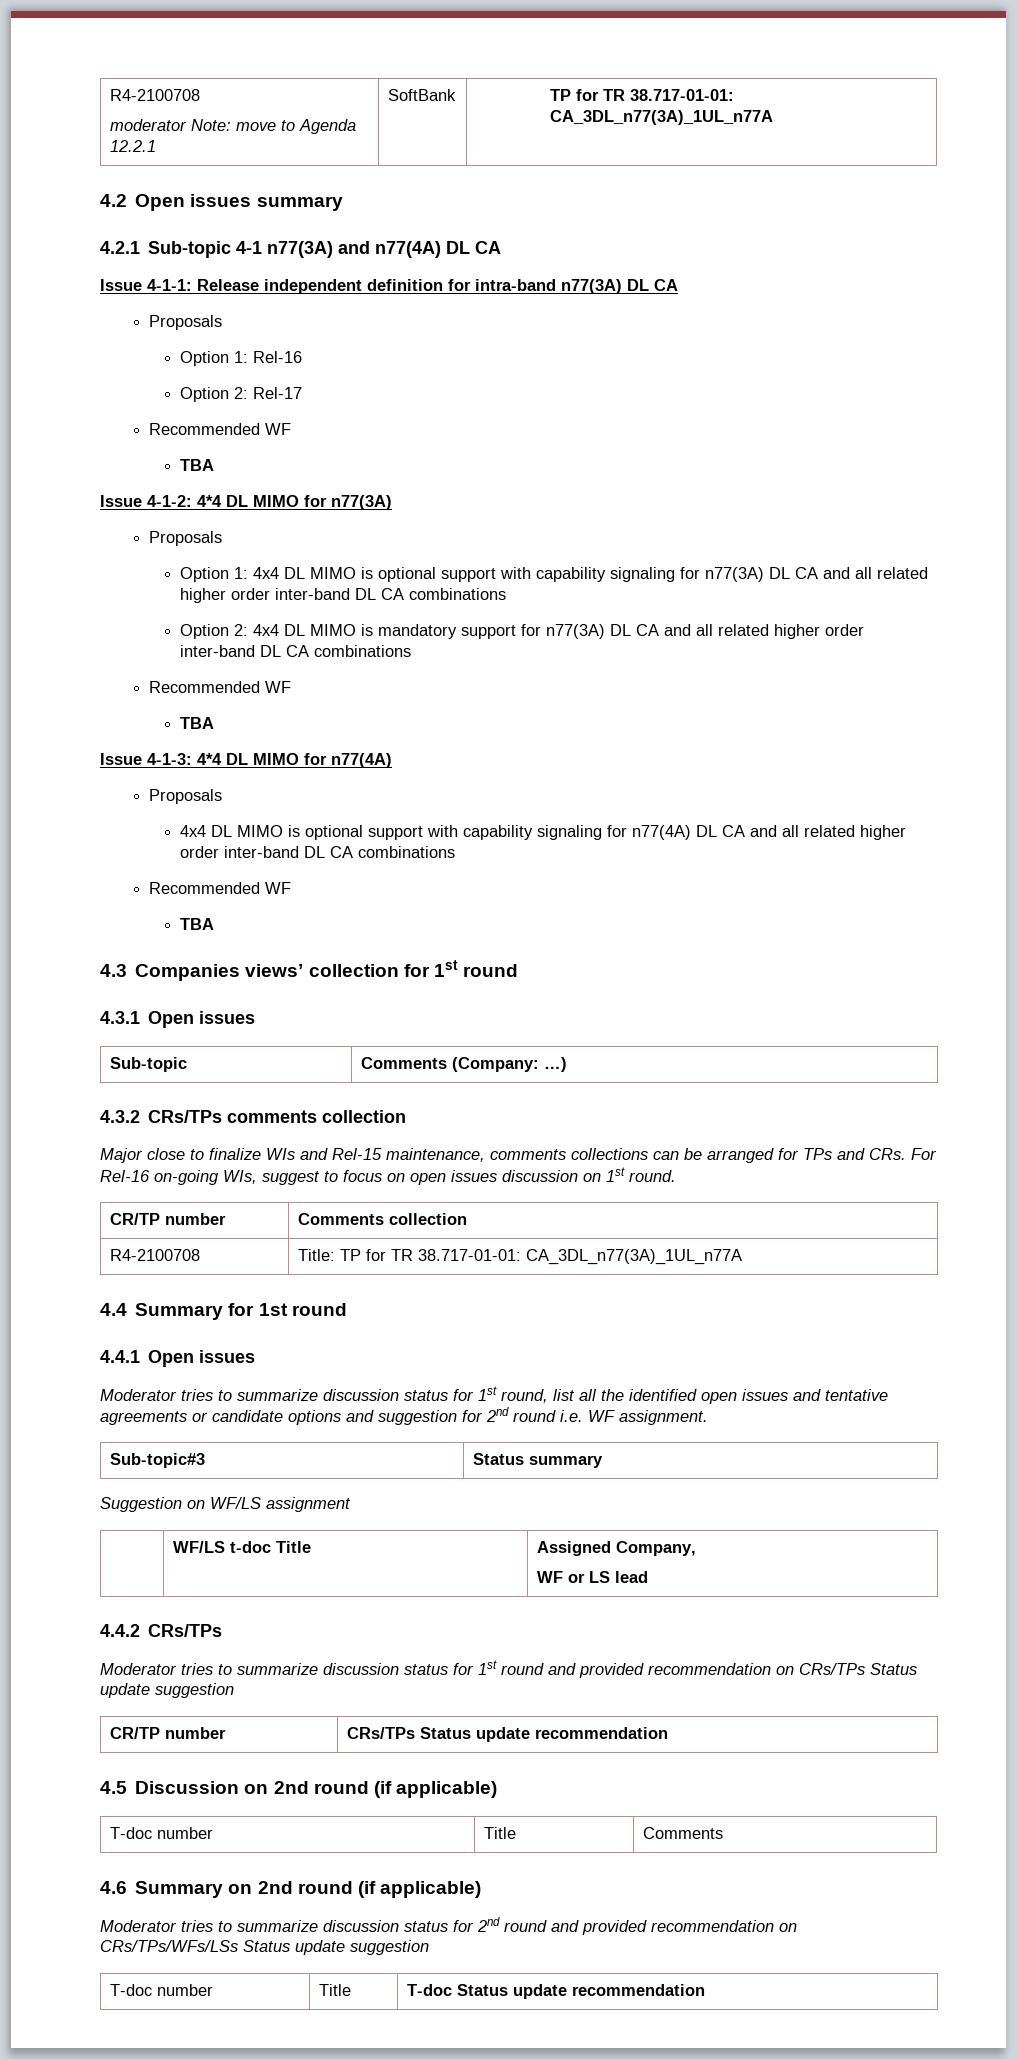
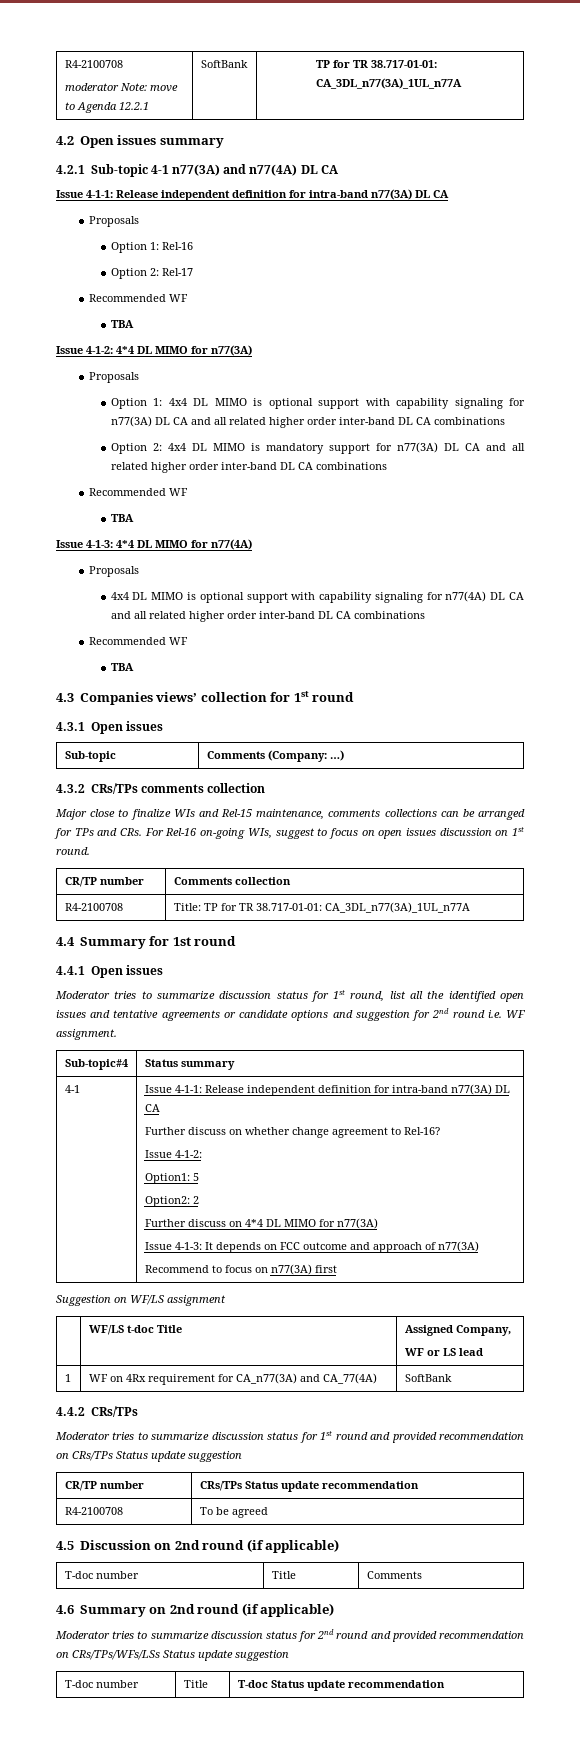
[109,1453,205,1468] Sub-topic#3 -> [64,1059,128,1070] Sub-topic#4
(603, 1461) none -> [64,1085,80,1093] [144,1084,510,1096] [144,1104,160,1112] [144,1127,440,1138] [144,1150,202,1158] [144,1173,199,1184] [144,1196,199,1207] [144,1218,378,1229] [144,1241,479,1253] [144,1264,337,1275] // 4-1 | Issue 4-1-1: Release independent definition for intra-band n77(3A) DL CA // Further discuss on whether change agreement to Rel-16? // Issue 4-1-2: // Option1: 5 // Option2: 2 // Further discuss on 4*4 DL MIMO for n77(3A) // Issue 4-1-3: It depends on FCC outcome and approach of n77(3A) // Recommend to focus on n77(3A) first
(648, 1577) none -> [64,1374,71,1382] [88,1373,377,1385] [404,1374,452,1382] // 1 | WF on 4Rx requirement for CA_n77(3A) and CA_77(4A) | SoftBank
(668, 1733) none -> [64,1507,123,1515] [199,1507,268,1518] // R4-2100708 | To be agreed

